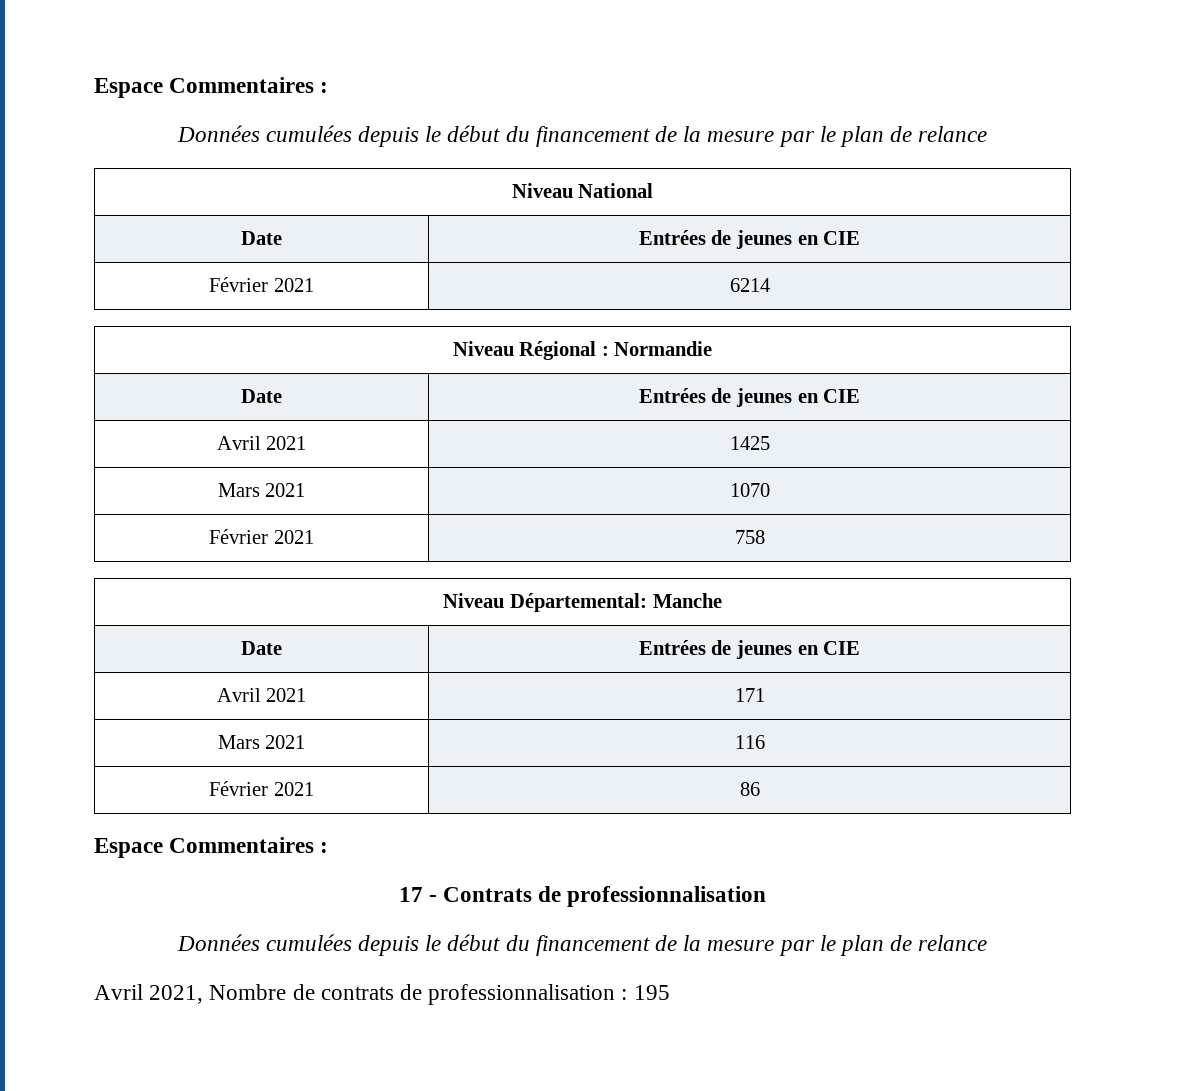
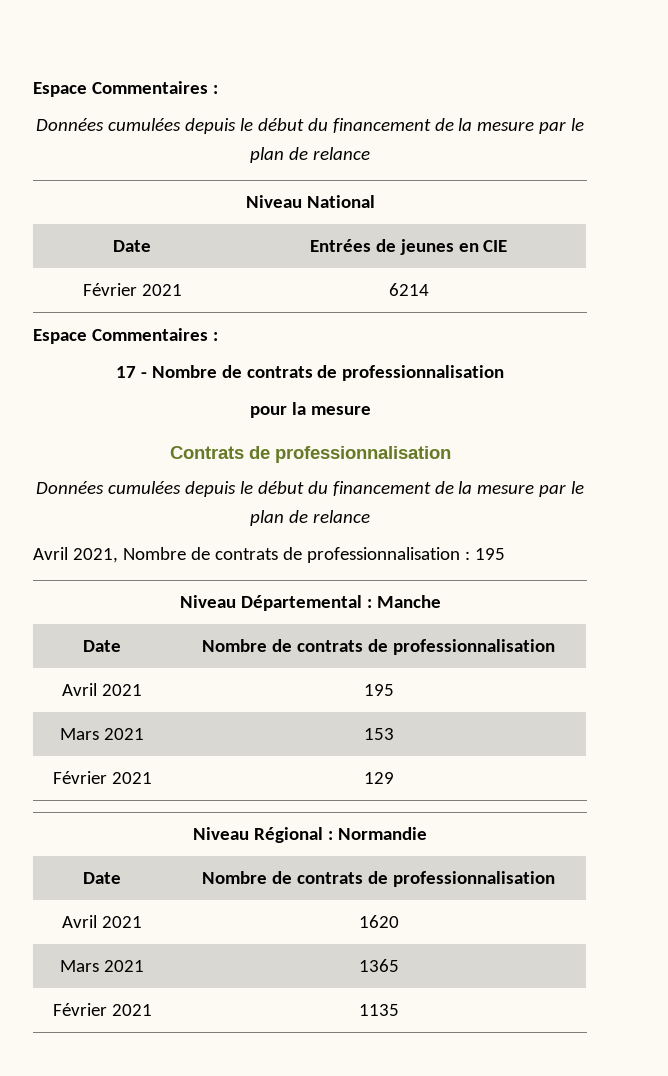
[452,341,713,360] [241,389,282,403] [638,388,861,407] [216,436,307,450] [729,436,770,450] [217,483,306,497] [729,483,770,497] [209,529,314,544] [734,530,765,544] [443,593,722,612] [241,641,282,655] [638,640,861,659] [216,688,307,702] [734,688,765,702] [217,735,306,749] [734,735,765,749] [209,781,314,796] [739,782,760,796] // Niveau Régional : Normandie // Date | Entrées de jeunes en CIE // Avril 2021 | 1425 // Mars 2021 | 1070 // Février 2021 | 758 // Niveau Départemental: Manche // Date | Entrées de jeunes en CIE // Avril 2021 | 171 // Mars 2021 | 116 // Février 2021 | 86 -> (429, 289) none
(437, 898) none -> [151,365,505,381] [249,402,371,418] Nombre de contrats de professionnalisation // pour la mesure //
(670, 992) none -> [179,595,441,611] [83,640,121,652] [202,639,555,655] [62,683,142,696] [363,684,394,696] [60,728,144,740] [363,728,394,740] [52,771,152,784] [363,772,394,784] [193,827,427,843] [83,872,121,884] [202,871,555,887] [62,915,142,928] [358,915,399,928] [60,960,144,972] [358,959,399,972] [52,1003,152,1016] [358,1004,399,1016] // Niveau Départemental : Manche // Date | Nombre de contrats de professionnalisation // Avril 2021 | 195 // Mars 2021 | 153 // Février 2021 | 129 // Niveau Régional : Normandie // Date | Nombre de contrats de professionnalisation // Avril 2021 | 1620 // Mars 2021 | 1365 // Février 2021 | 1135

